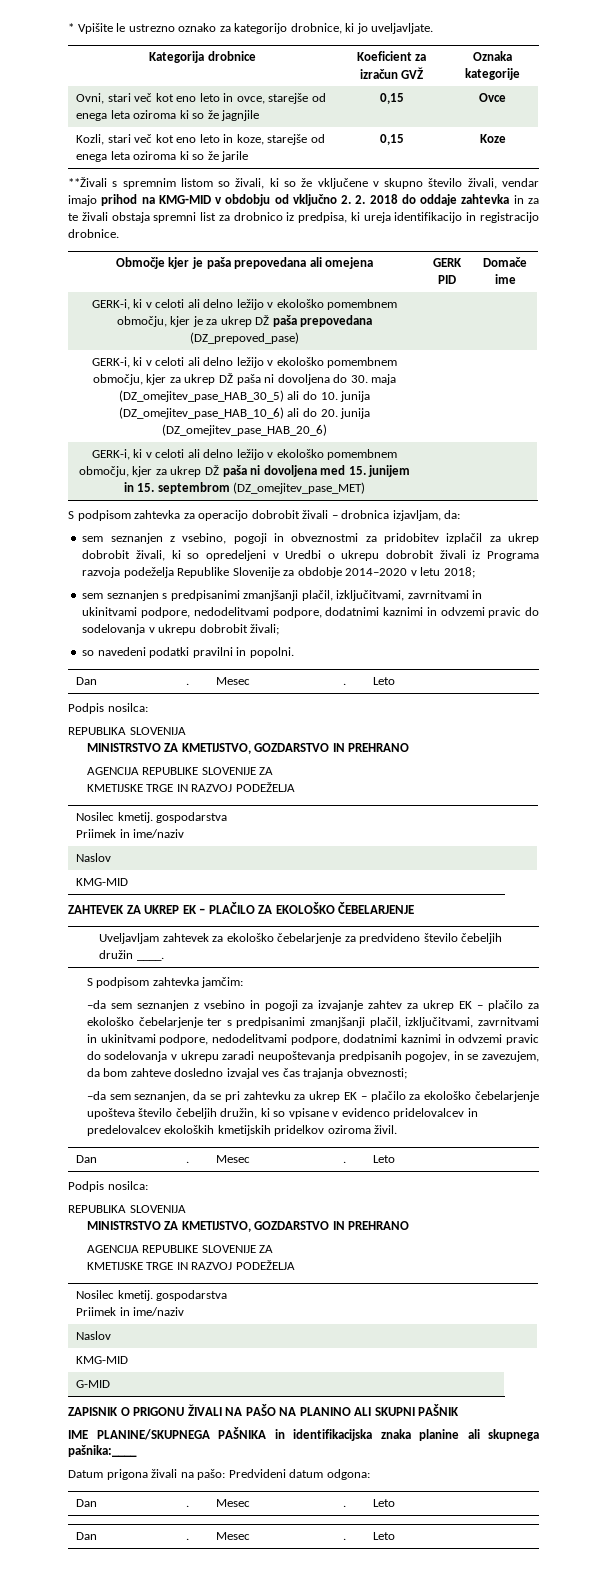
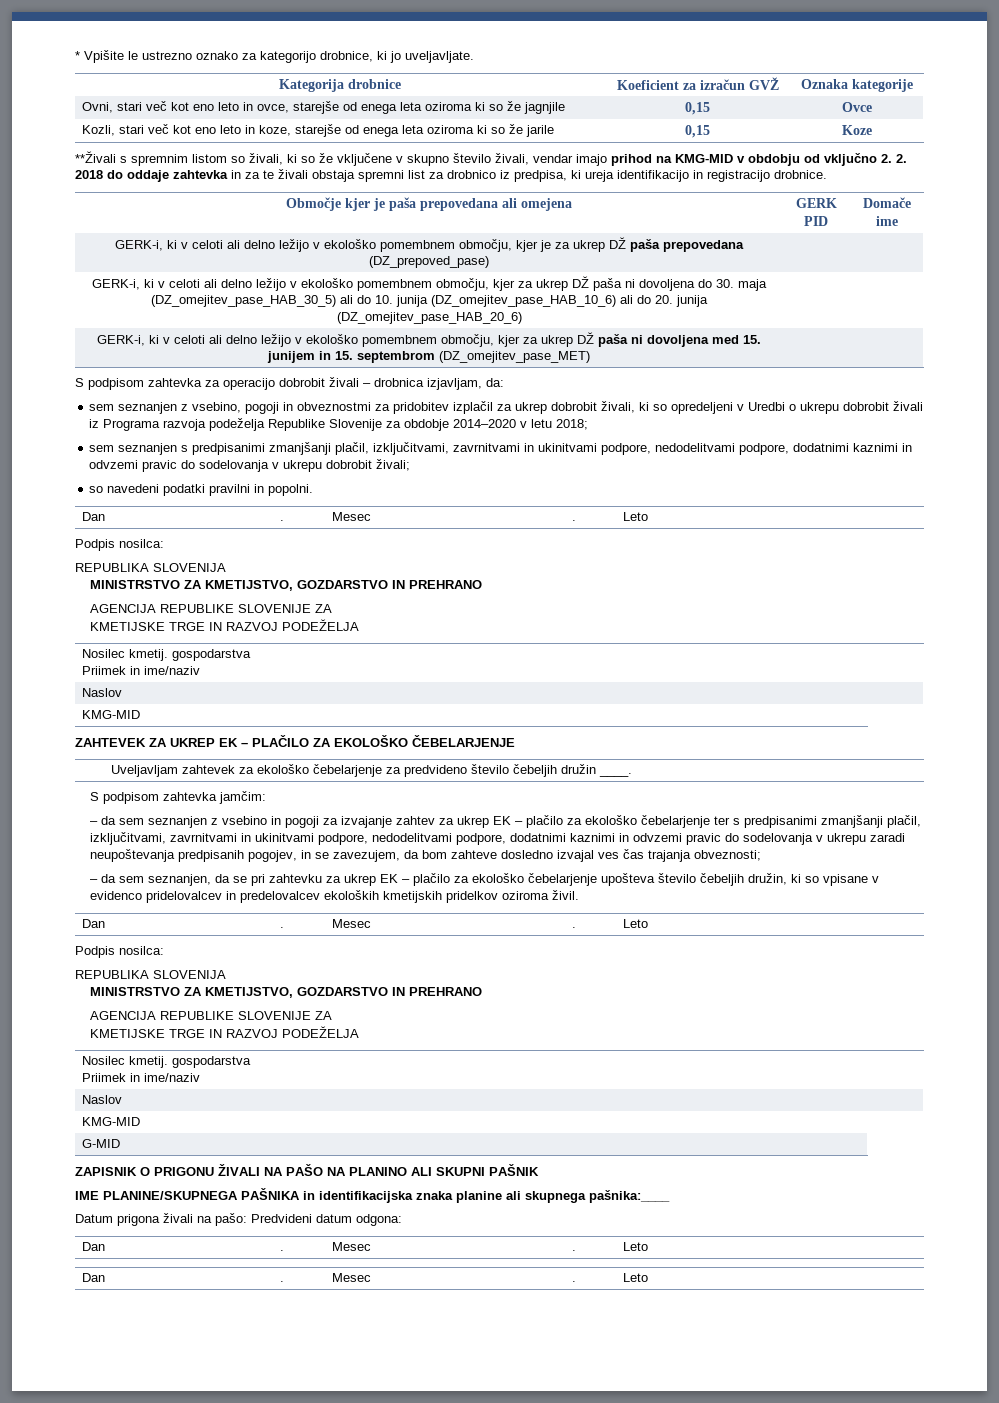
[86,1000,106,1009] –da -> [90,816,117,825] – da
[86,1091,106,1100] –da -> [90,874,117,883] – da

